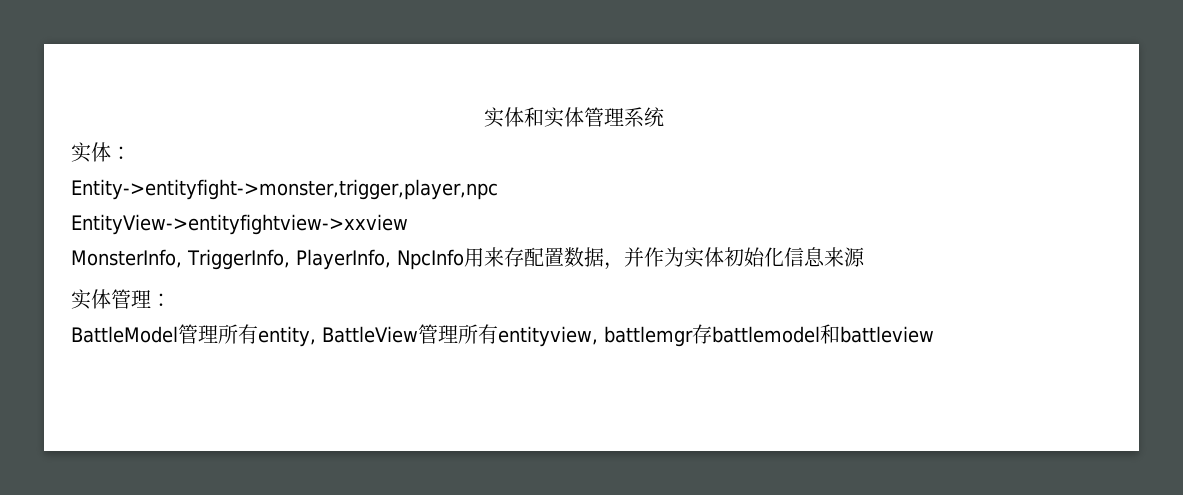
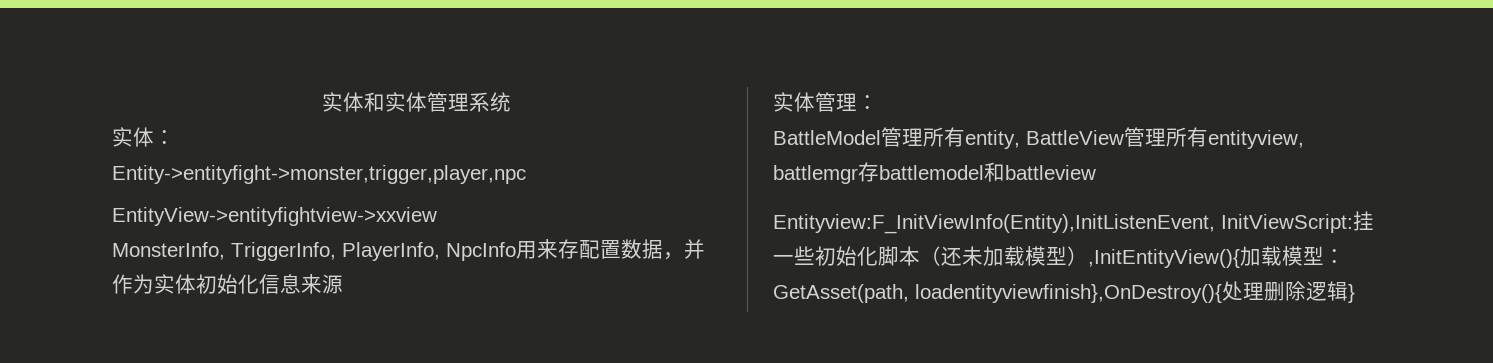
(934, 334) none -> [773,211,1374,234] [773,246,1345,268] [773,281,1355,303] // Entityview:F_InitViewInfo(Entity),InitListenEvent, InitViewScript:挂一些初始化脚本（还未加载模型）,InitEntityView(){加载模型：GetAsset(path, loadentityviewfinish},OnDestroy(){处理删除逻辑}

